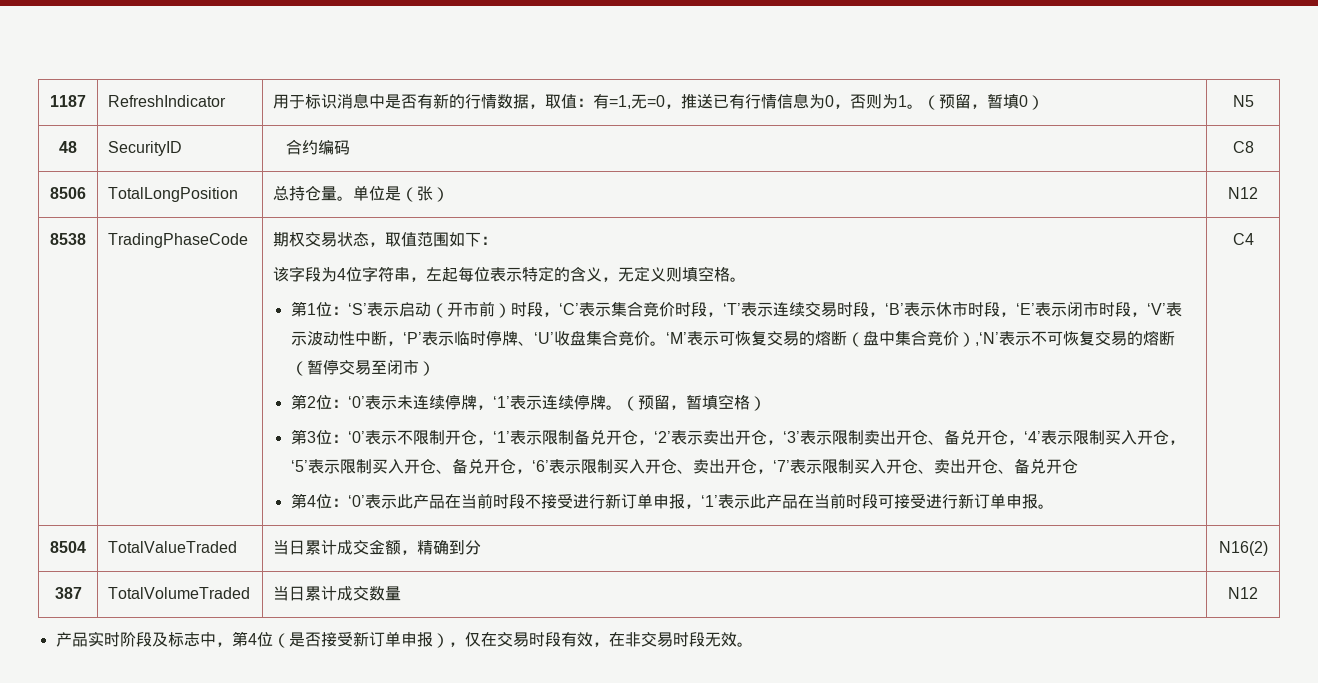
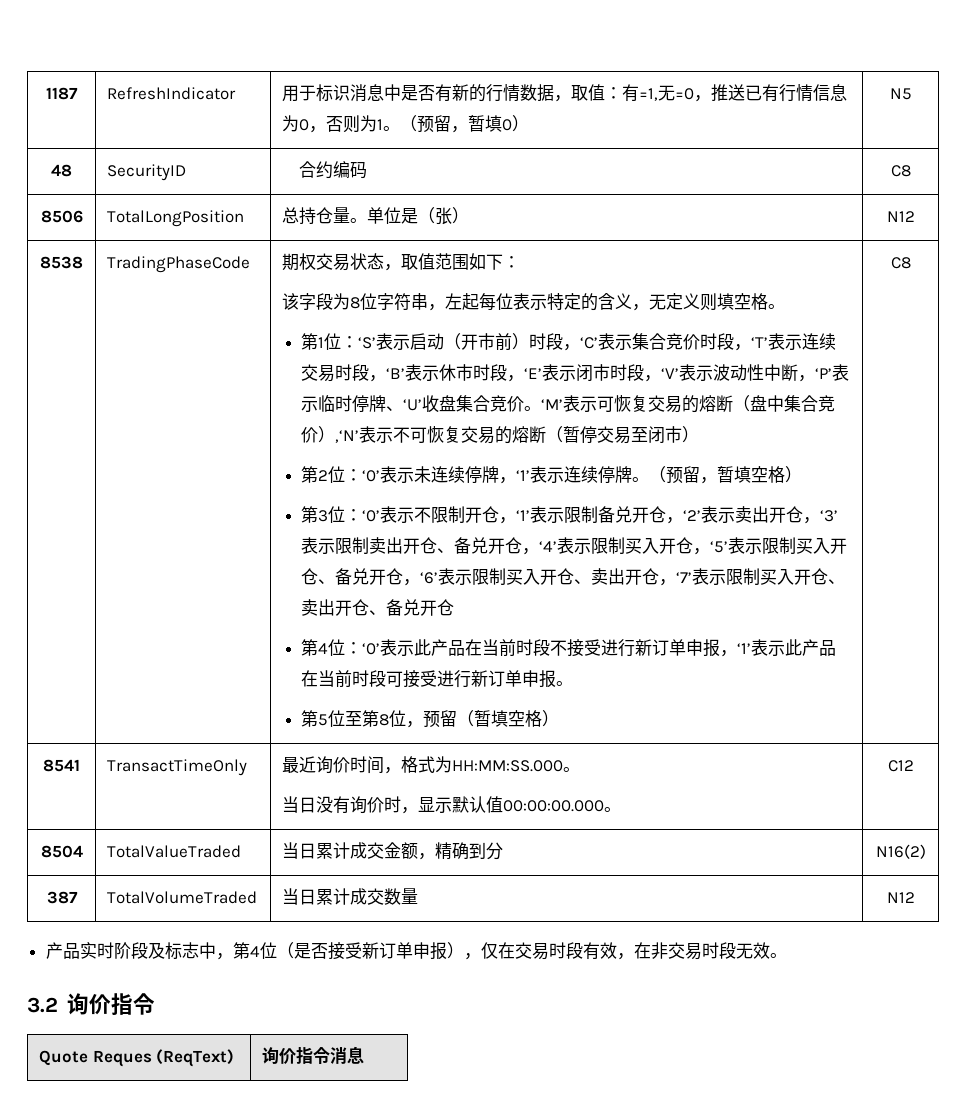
[337,268,347,280] 4 -> [350,297,361,309] 8
[1232,233,1254,245] | C4 -> [300,710,559,728] [890,257,911,269] [43,759,80,772] [107,759,248,776] [282,756,581,774] [282,796,622,814] [887,760,914,772] // 第5位至第8位，预留（暂填空格） | C8 // 8541 | TransactTimeOnly | 最近询价时间，格式为HH:MM:SS.000。 // 当日没有询价时，显示默认值00:00:00.000。 | C12
(753, 644) none -> [27,993,155,1015] [39,1049,235,1067] [262,1046,365,1065] // 3.2询价指令 // Quote Reques (ReqText) | 询价指令消息

